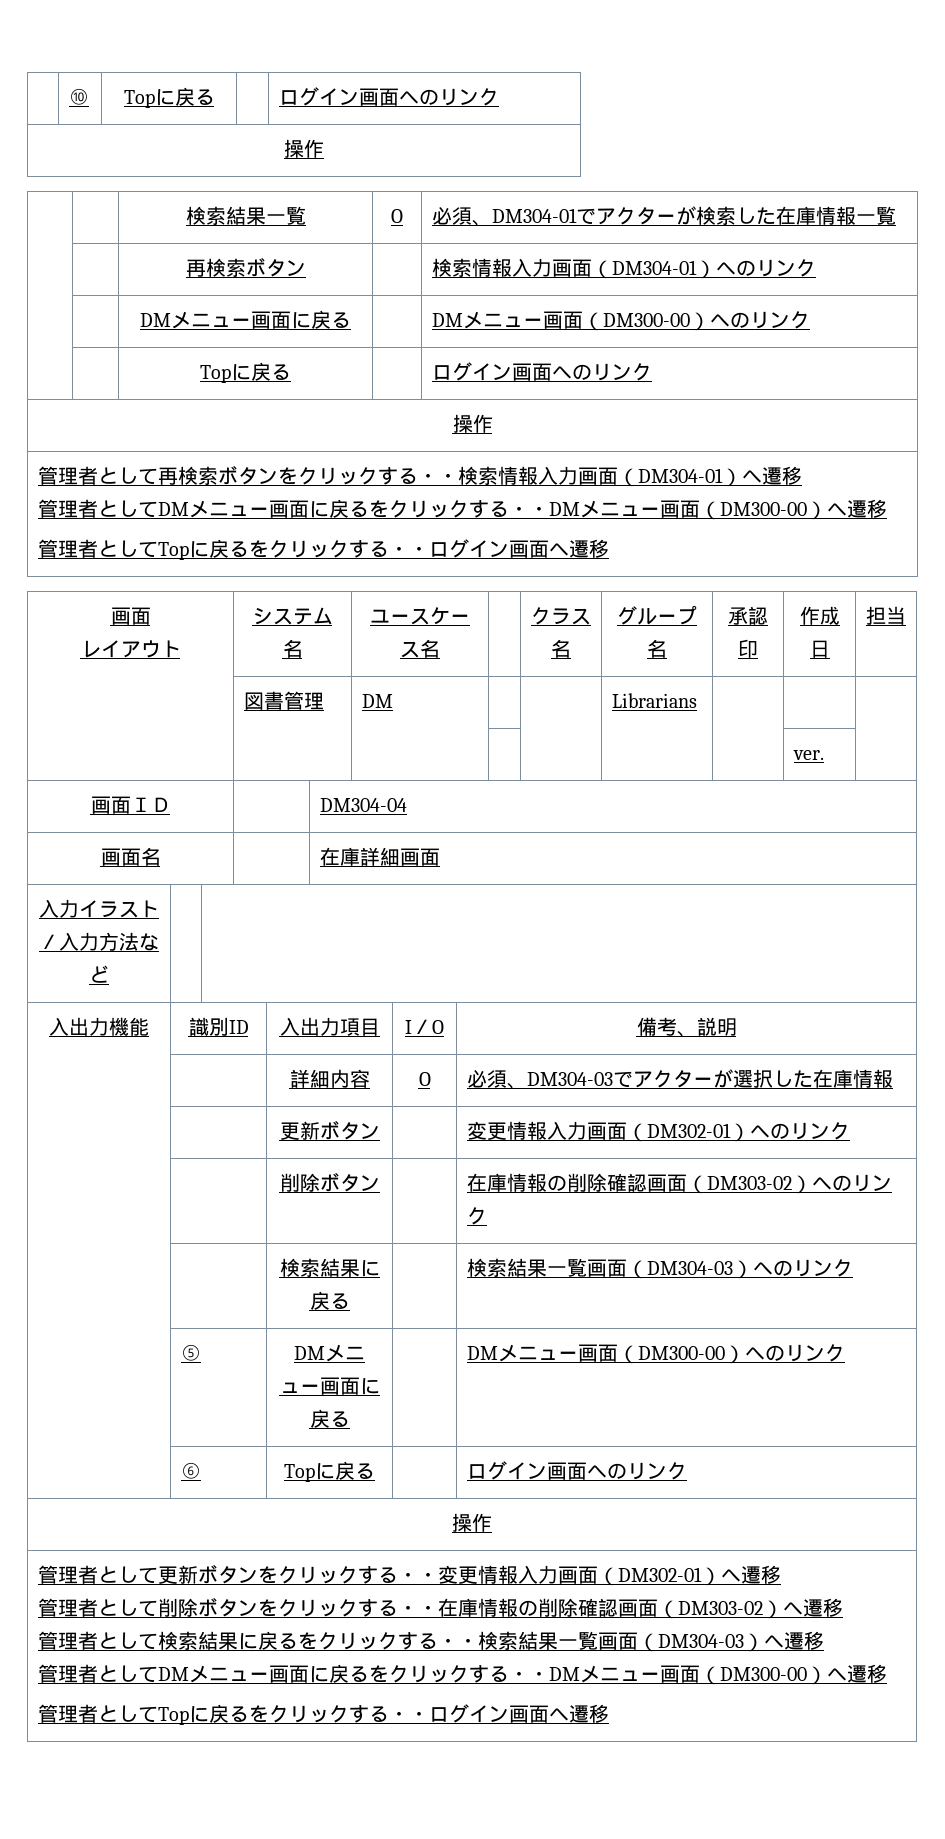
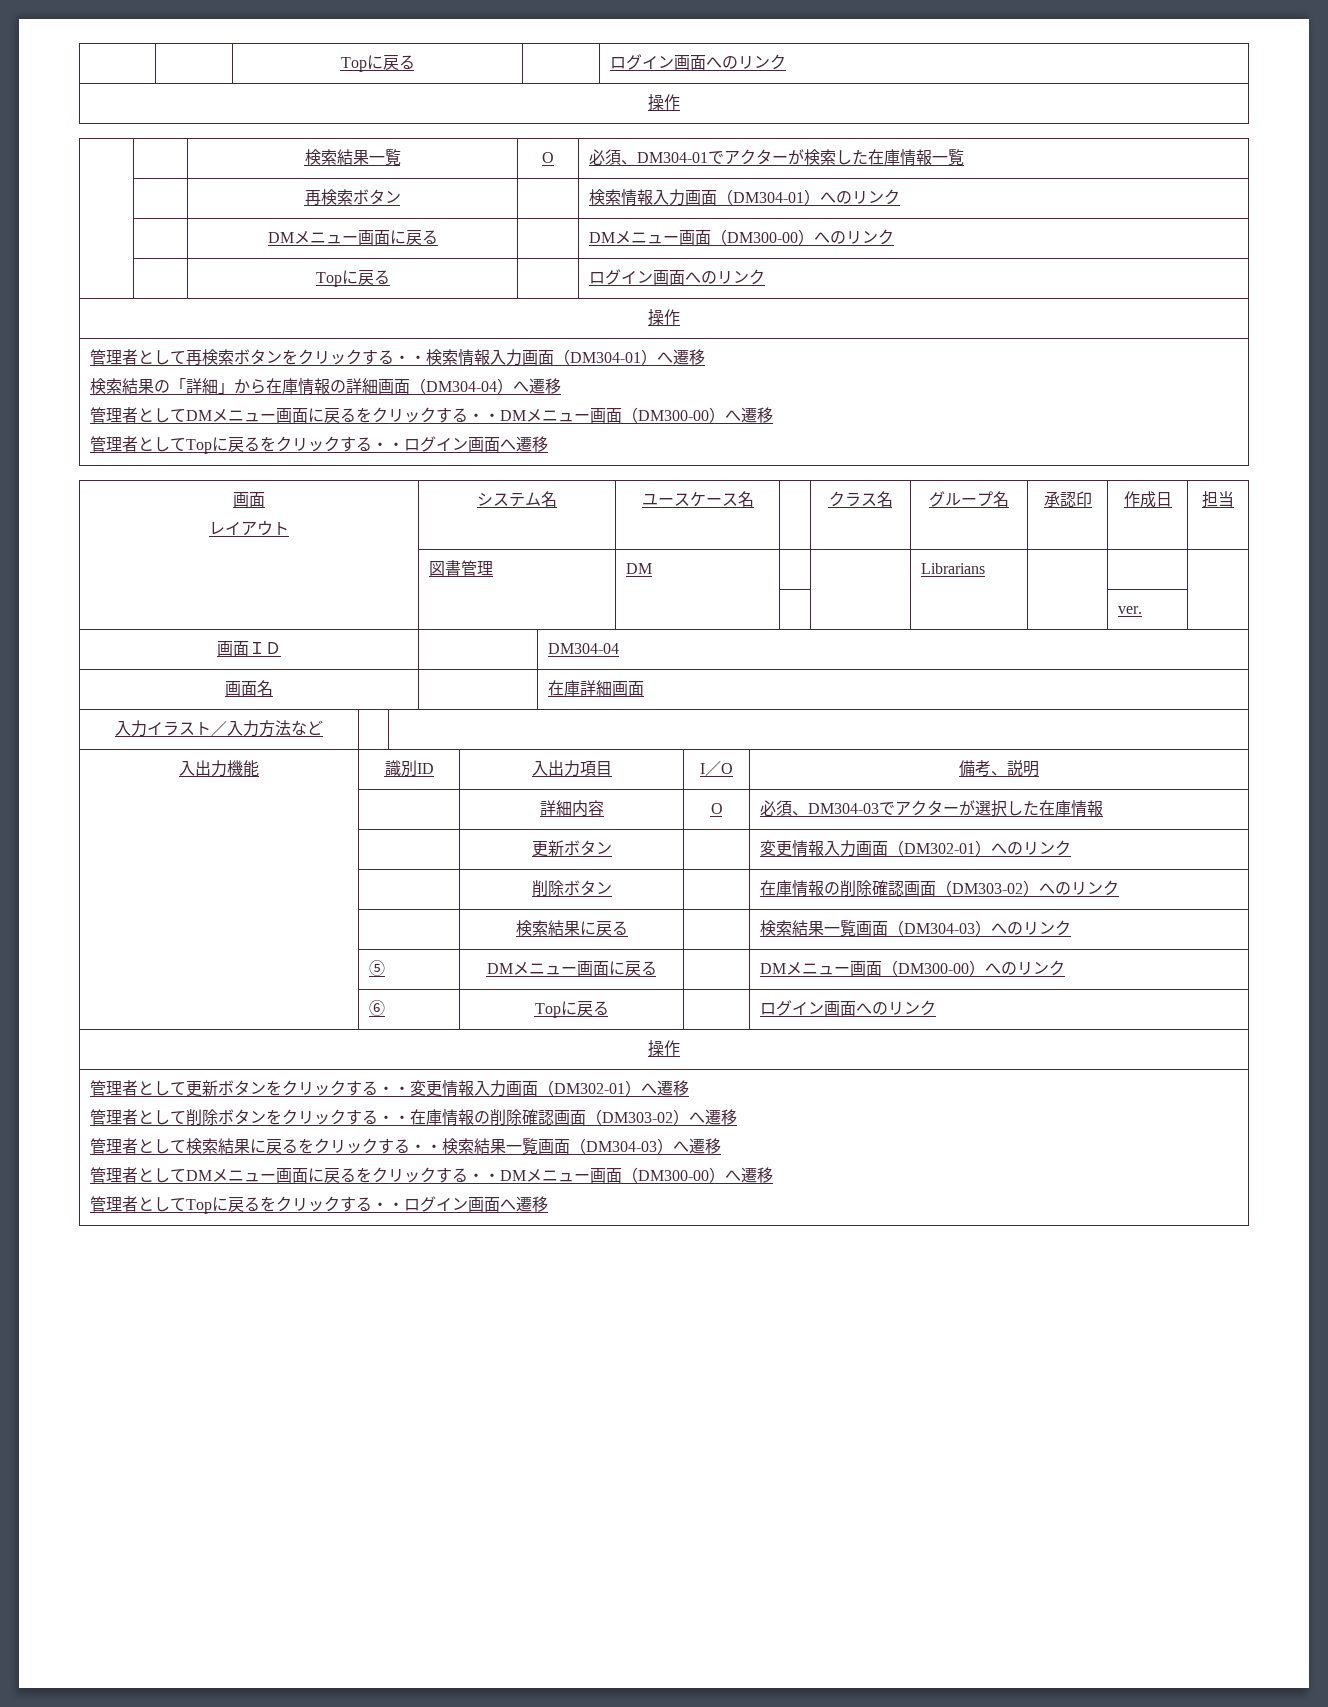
[68,88,89,105] | ⑩ -> (340, 64) |
(802, 475) none -> [90,378,562,395] // 検索結果の「詳細」から在庫情報の詳細画面（DM304-04）へ遷移

